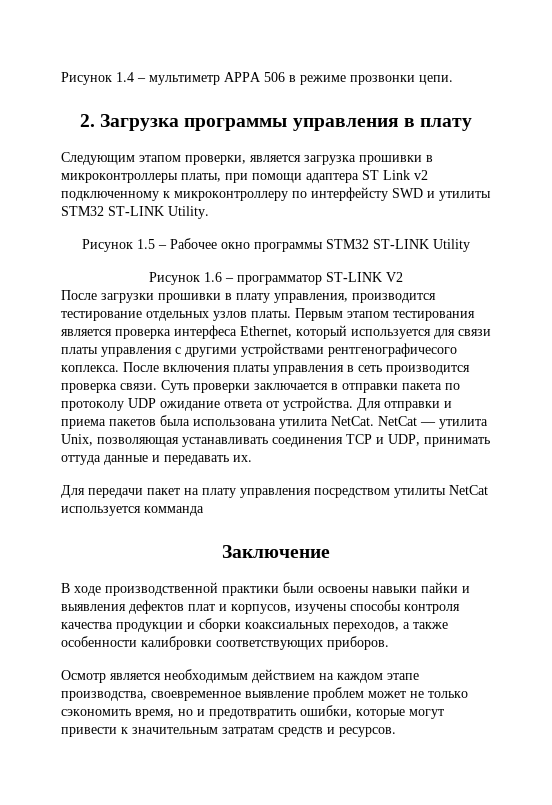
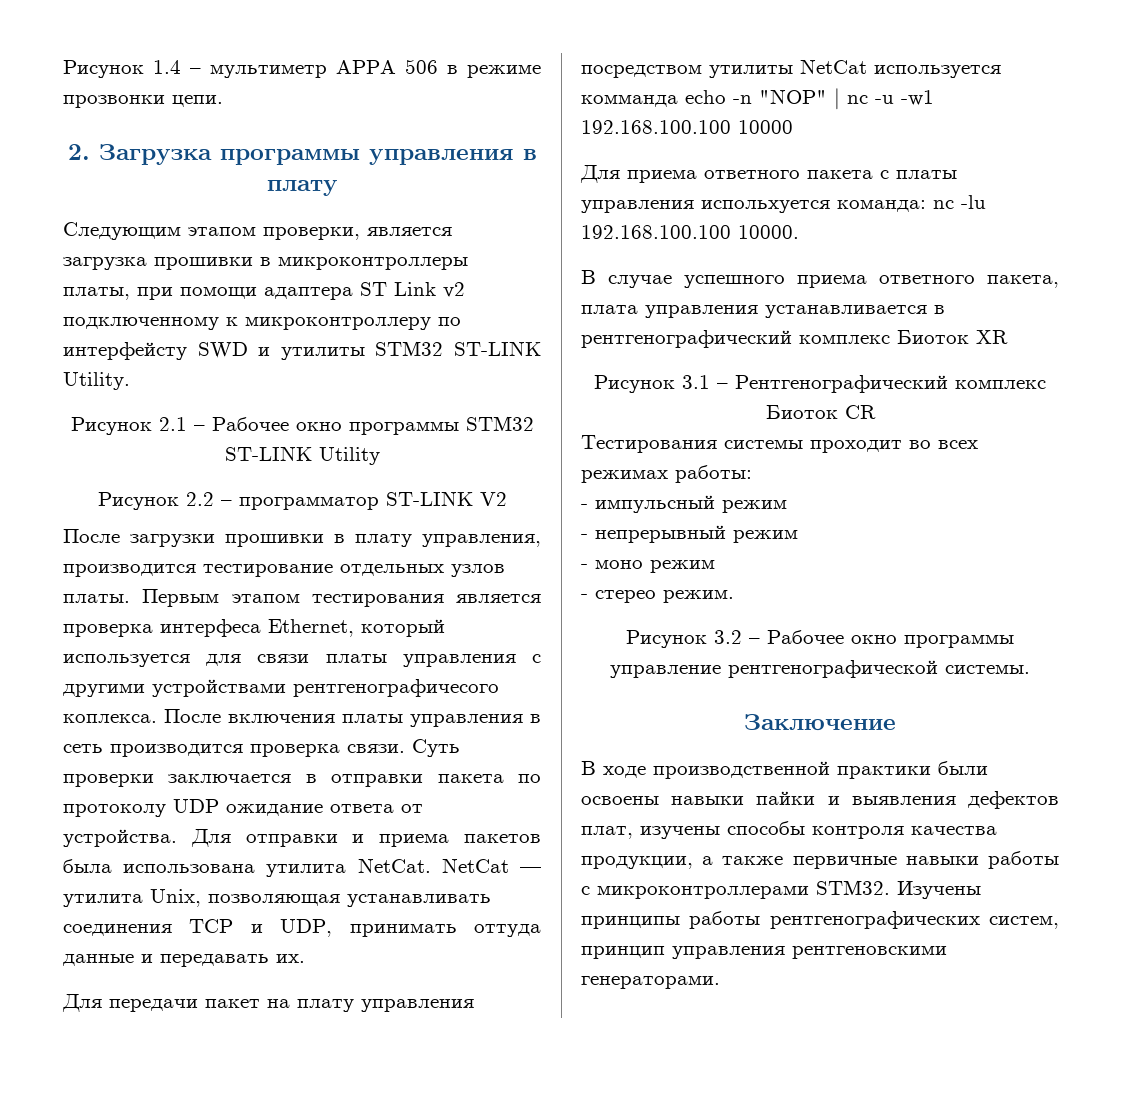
[137,239,155,249] 1.5 -> [158,417,187,431] 2.1
[204,272,222,282] 1.6 -> [185,492,214,506] 2.2
(204, 511) none -> [685,88,934,110] [581,120,793,134] [580,165,957,183] [581,195,986,213] [581,225,799,239] [581,270,1059,288] [581,305,945,318] [581,330,1008,348] [594,375,1046,393] [765,405,876,419] [581,435,978,453] [581,465,752,483] [581,495,787,513] [581,525,798,543] [581,560,715,573] [581,590,734,603] [626,630,1014,648] [610,660,1030,678] echo -n "NOP" | nc -u -w1 192.168.100.100 10000 // Для приема ответного пакета с платы управления испольхуется команда: nc -lu 192.168.100.100 10000. // В случае успешного приема ответного пакета, плата управления устанавливается в рентгенографический комплекс Биоток XR // Рисунок 3.1 – Рентгенографический комплекс Биоток CR // Тестирования системы проходит во всех режимах работы: // - импульсный режим // - непрерывный режим // - моно режим // - стерео режим. // Рисунок 3.2 – Рабочее окно программы управление рентгенографической системы.
[188,604,291,614] плат и корпусов, -> [581,826,633,839] плат,
[116,618,448,632] [61,636,389,650] [61,669,419,683] [61,687,468,701] [61,705,444,719] [61,727,396,737] продукции и сборки коаксиальных переходов, а также особенности калибровки соответствующих приборов. // Осмотр является необходимым действием на каждом этапе производства, своевременное выявление проблем может не только сэкономить время, но и предотвратить ошибки, которые могут привести к значительным затратам средств и ресурсов. -> [581,851,1059,869] [581,880,981,899] [581,911,1059,929] [581,946,947,959] [581,976,720,989] продукции, а также первичные навыки работы с микроконтроллерами STM32. Изучены принципы работы рентгенографических систем, принцип управления рентгеновскими генераторами.

